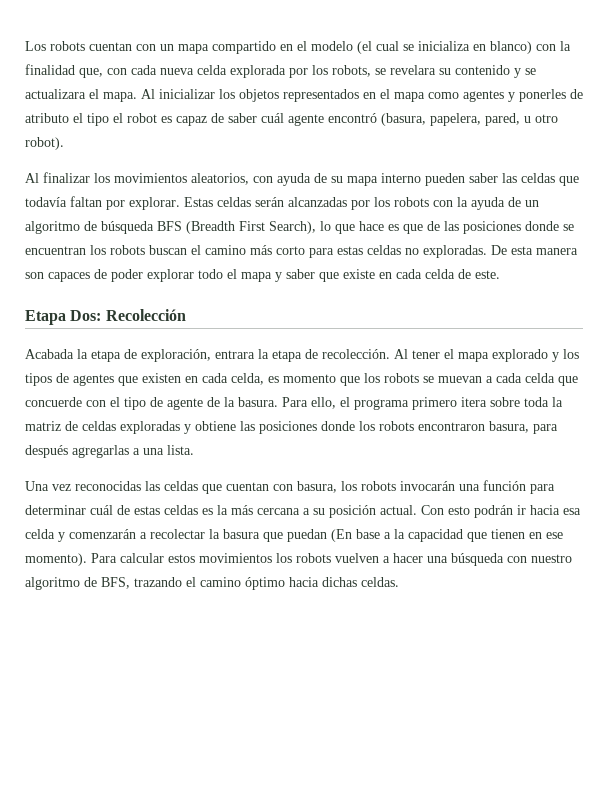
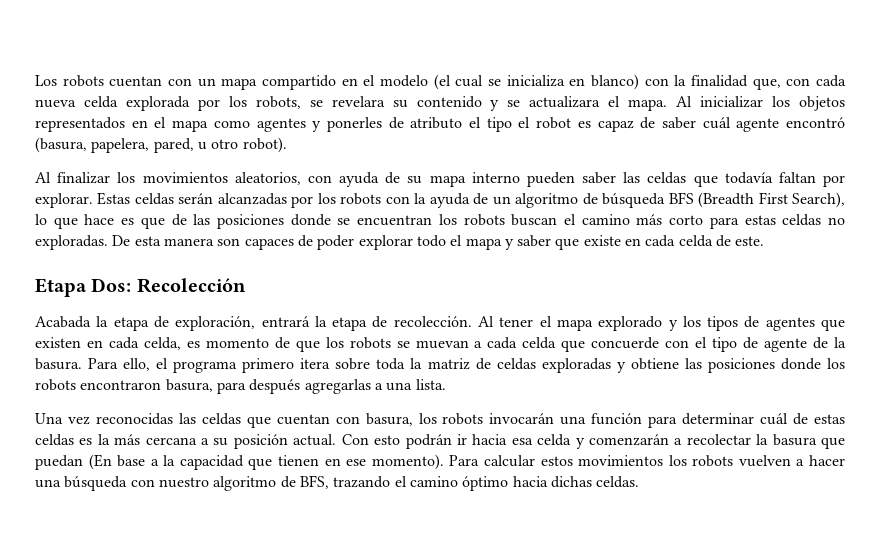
[215,350,255,359] entrara -> [261,316,310,327] entrará
(336, 378) none -> [274,337,290,349] de

